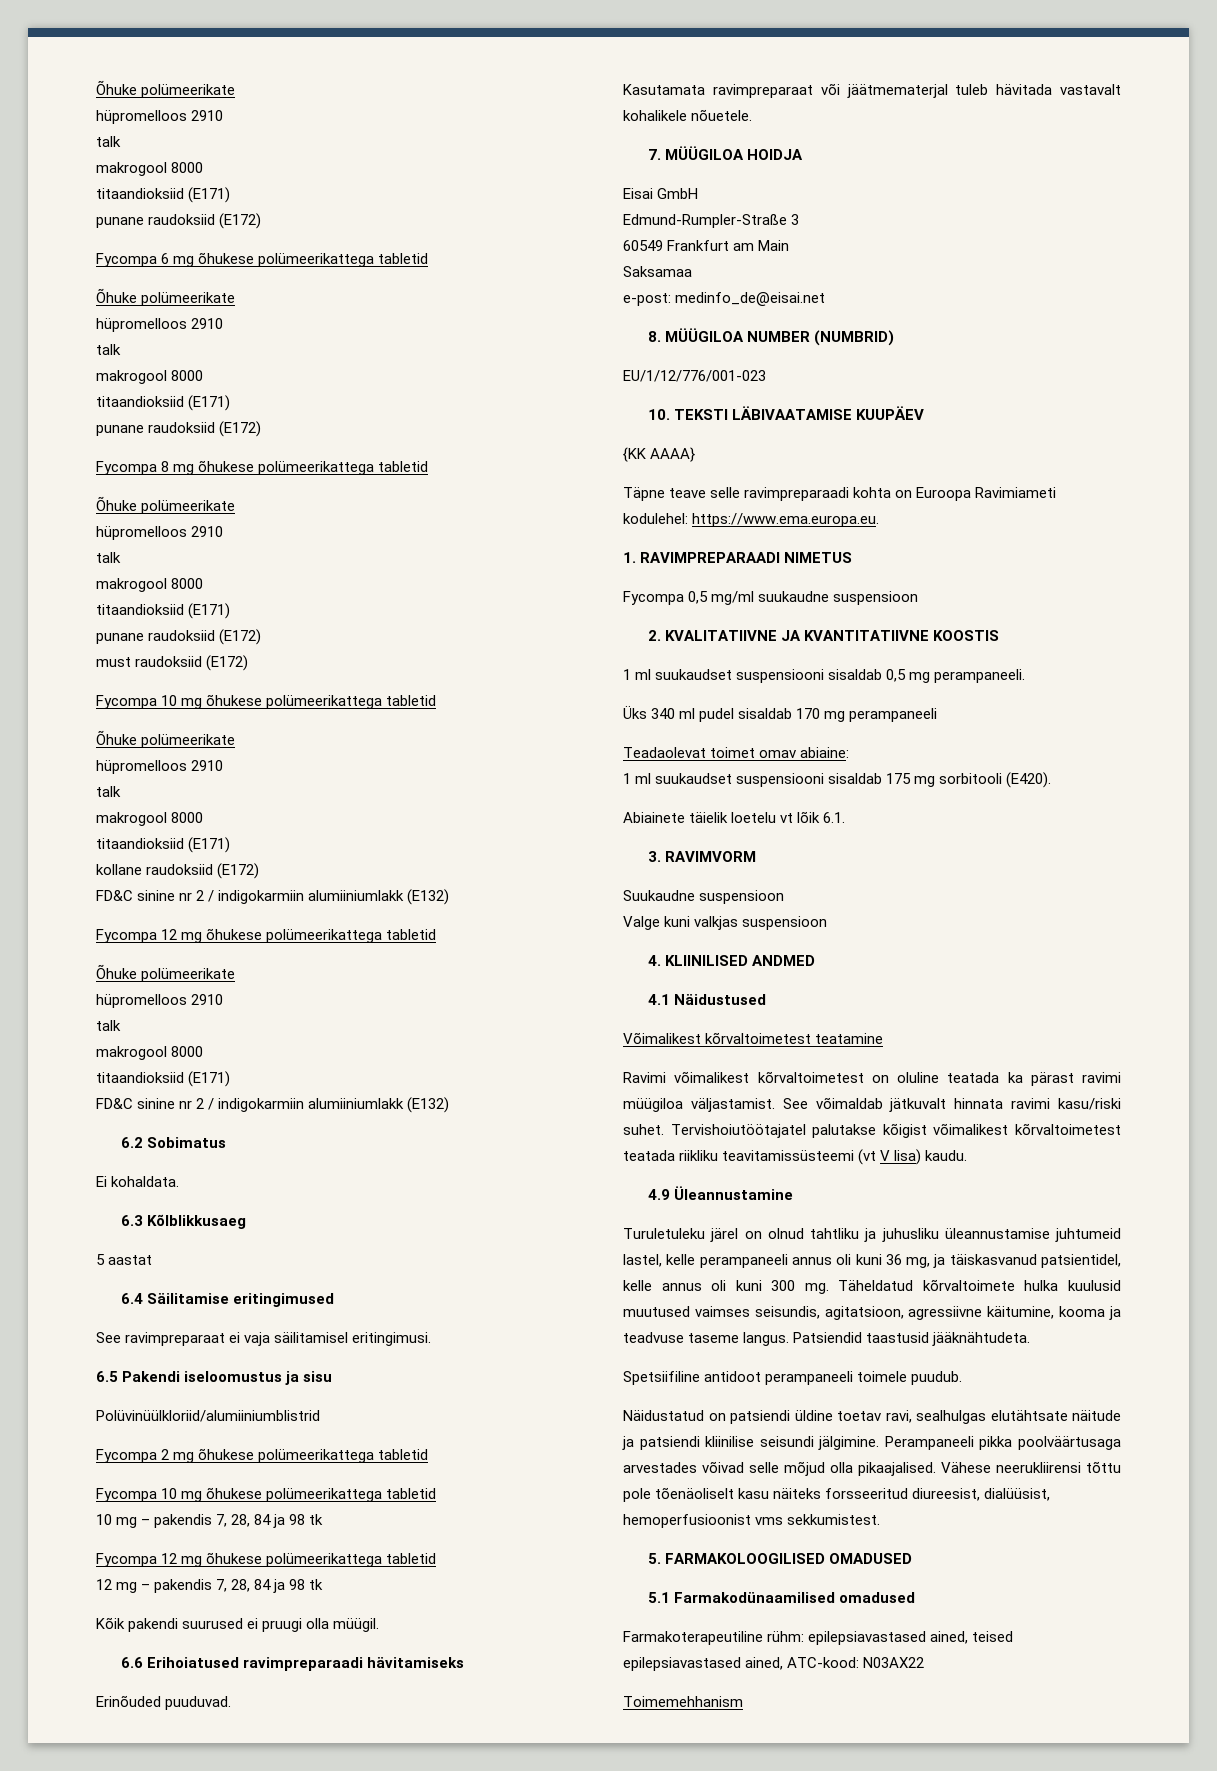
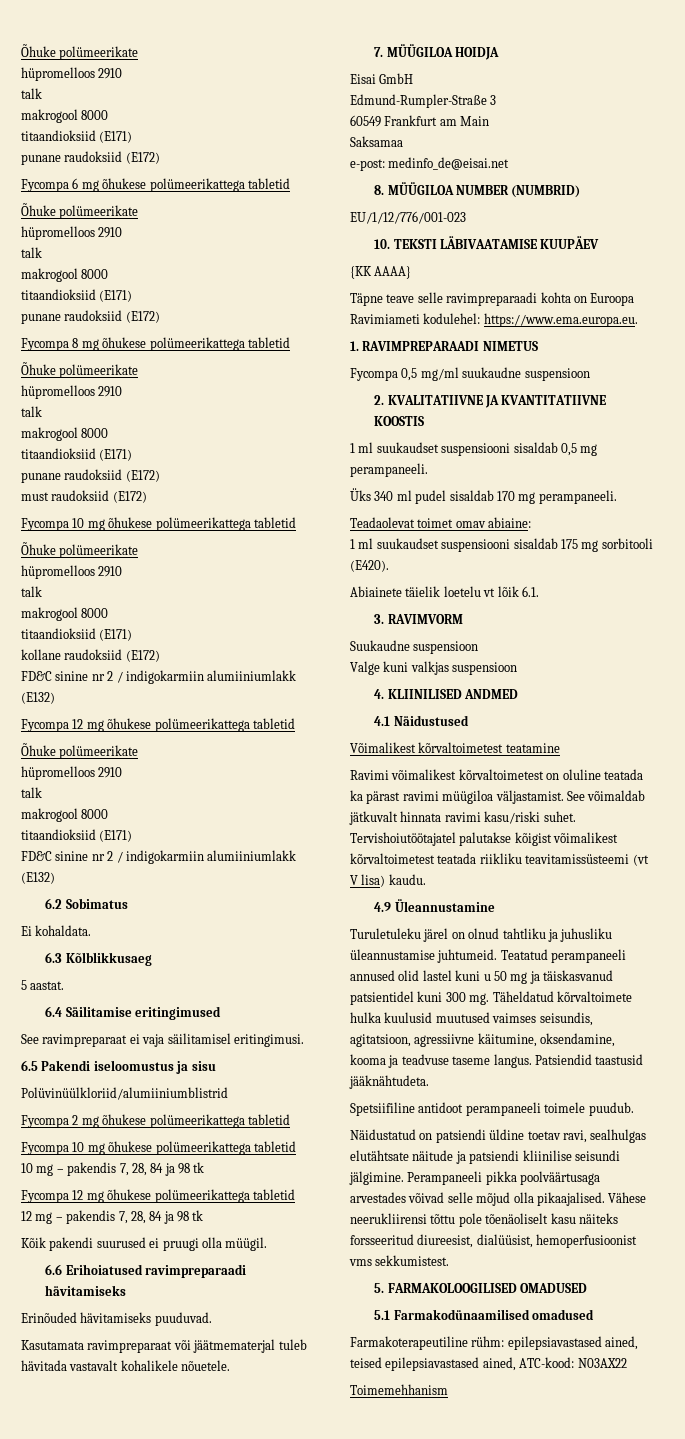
[108,1255,153,1265] aastat -> [30,981,65,990] aastat.
(161, 1701) none -> [80,1312,152,1323] hävitamiseks
[849,708,938,722] perampaneeli -> [538,490,617,504] perampaneeli.
[1055,1228,1121,1242] [623,1254,1121,1268] [623,1280,727,1291] juhtumeid lastel, kelle perampaneeli annus oli kuni 36 mg, ja täiskasvanud patsientidel, kelle annus oli -> [437,949,627,963] [350,970,613,984] [350,991,414,1005] juhtumeid. Teatatud perampaneeli annused olid lastel kuni u 50 mg ja täiskasvanud patsientidel
(1055, 1312) none -> [540,1033,616,1047] oksendamine,

